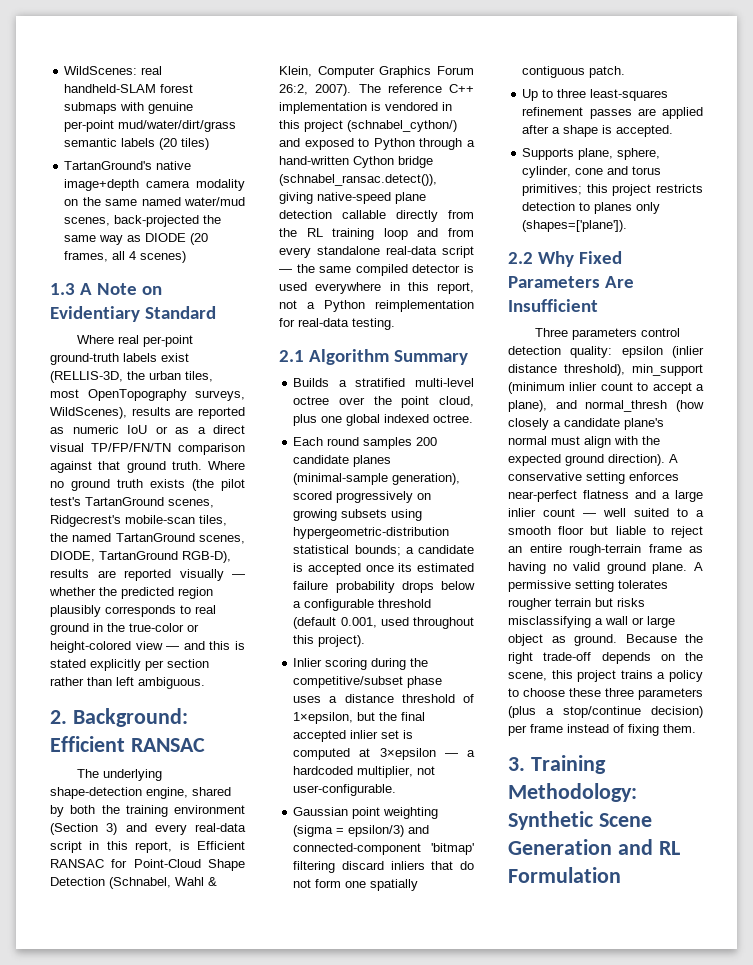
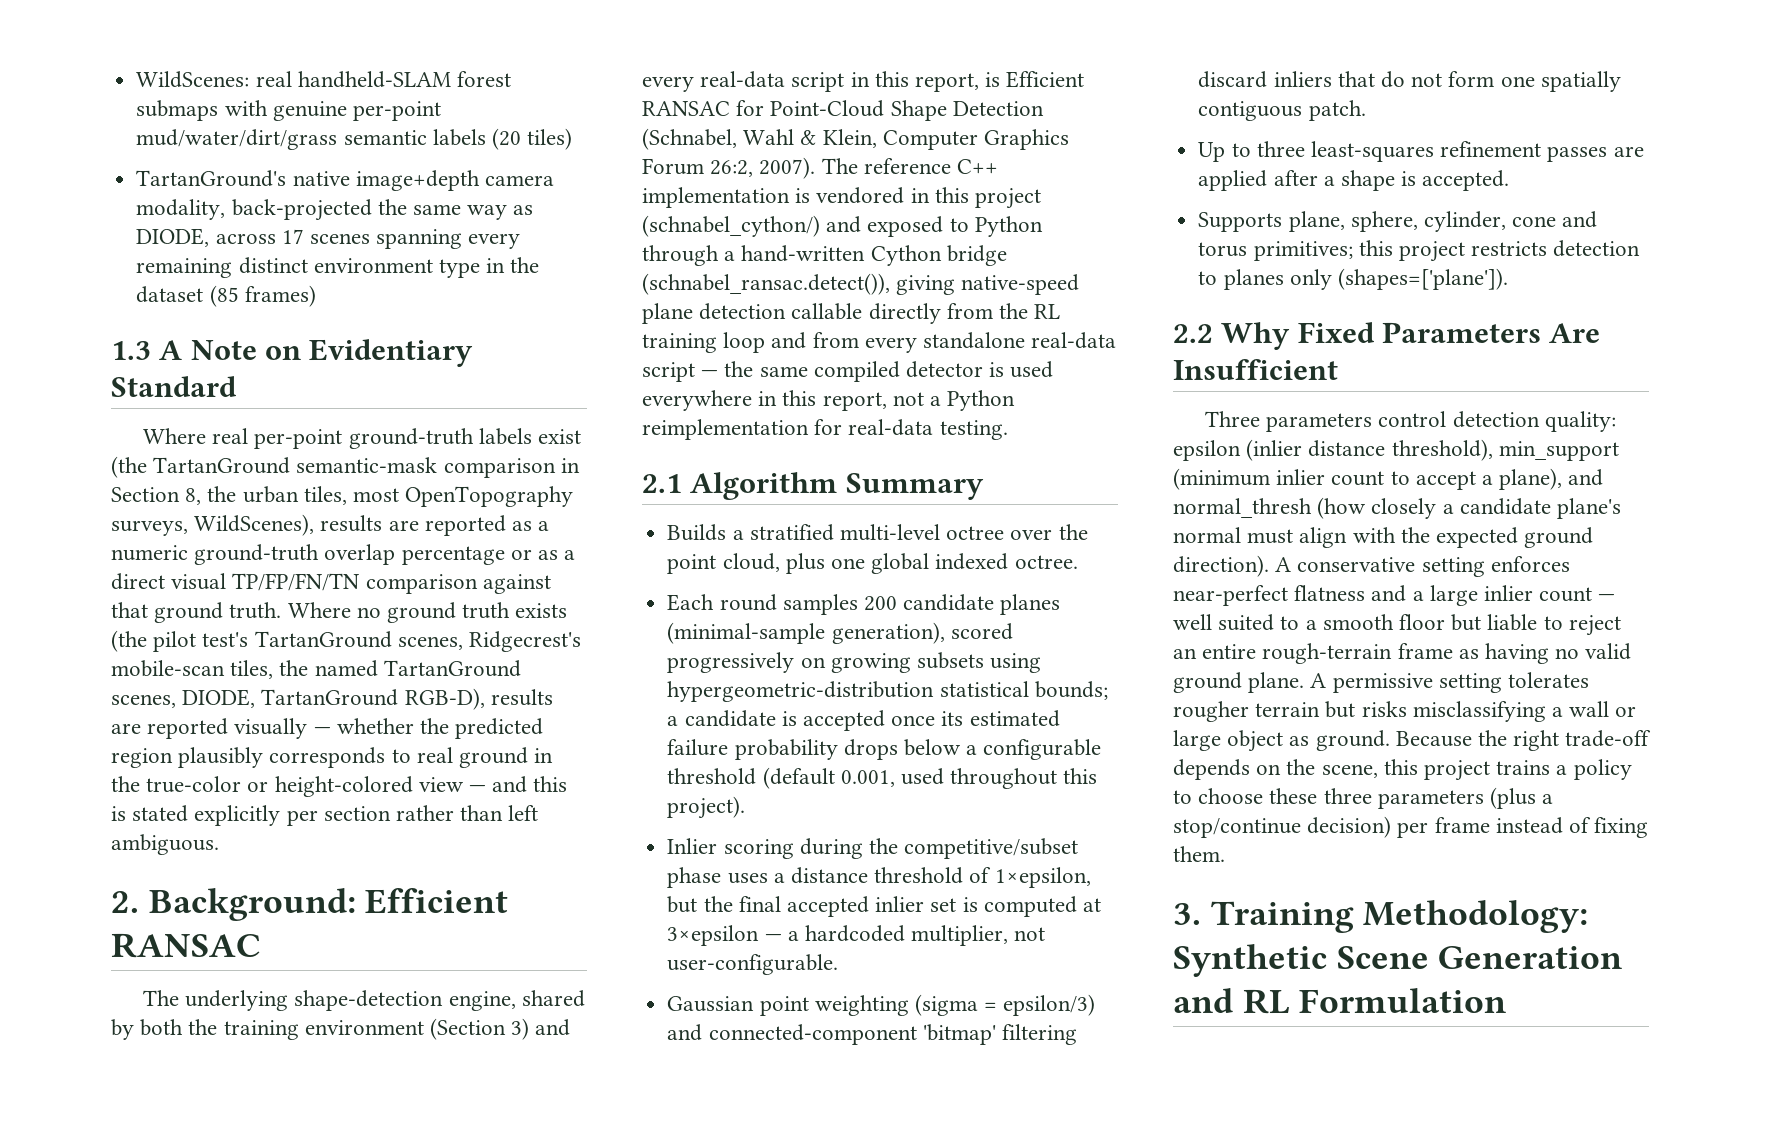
[195,179,245,191] [64,197,245,206] [64,217,111,226] modality on the same named water/mud scenes, -> [136,199,226,220] modality,
[145,233,209,245] [64,251,187,263] DIODE (20 frames, all 4 scenes) -> [136,228,521,249] [136,257,540,278] [136,285,316,307] DIODE, across 17 scenes spanning every remaining distinct environment type in the dataset (85 frames)
[50,371,123,383] (RELLIS-3D, -> [111,456,580,478] [111,487,202,505] (the TartanGround semantic-mask comparison in Section 8,
[72,425,147,434] numeric IoU -> [538,521,550,531] [111,544,505,565] a numeric ground-truth overlap percentage

